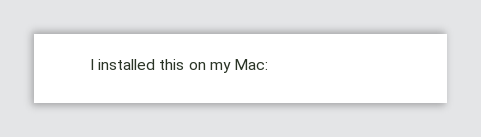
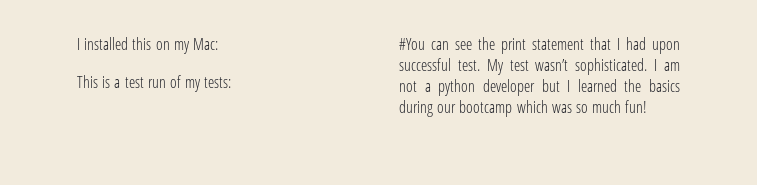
(268, 64) none -> [77,75,232,92] [399,37,680,54] [399,58,680,75] [399,79,680,96] [399,100,648,117] // This is a test run of my tests: // #You can see the print statement that I had upon successful test. My test wasn’t sophisticated. I am not a python developer but I learned the basics during our bootcamp which was so much fun!

